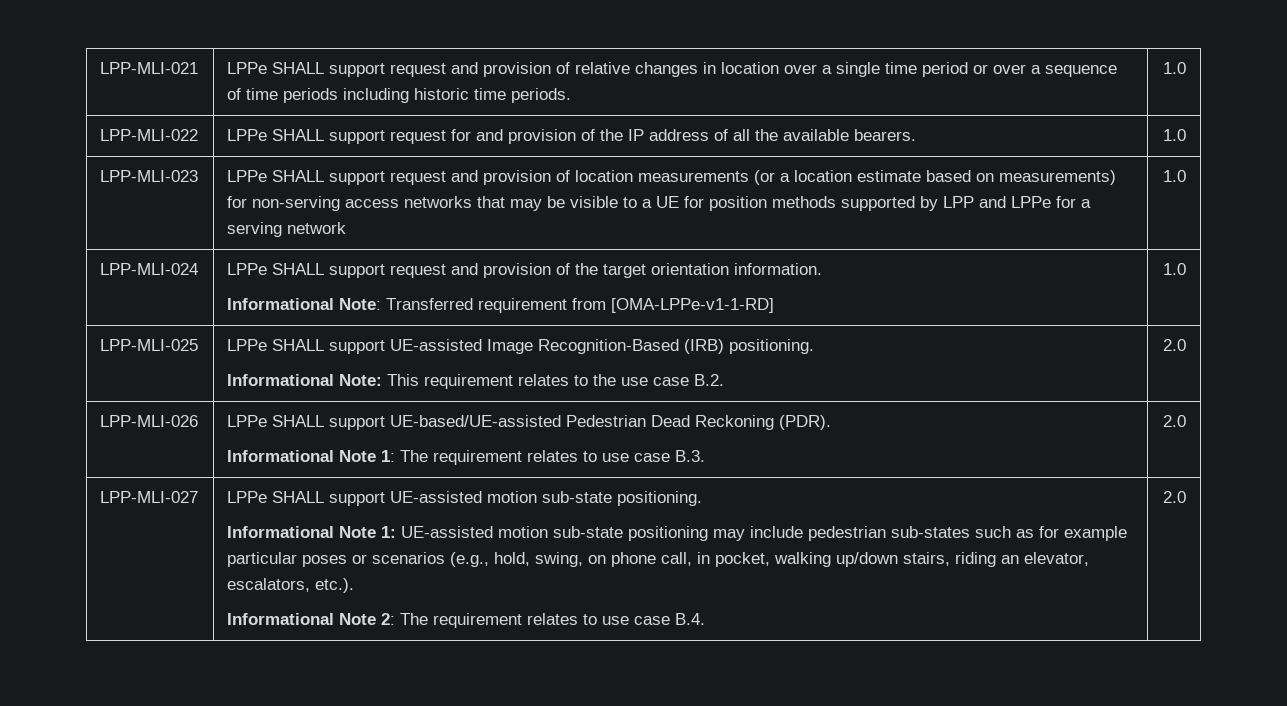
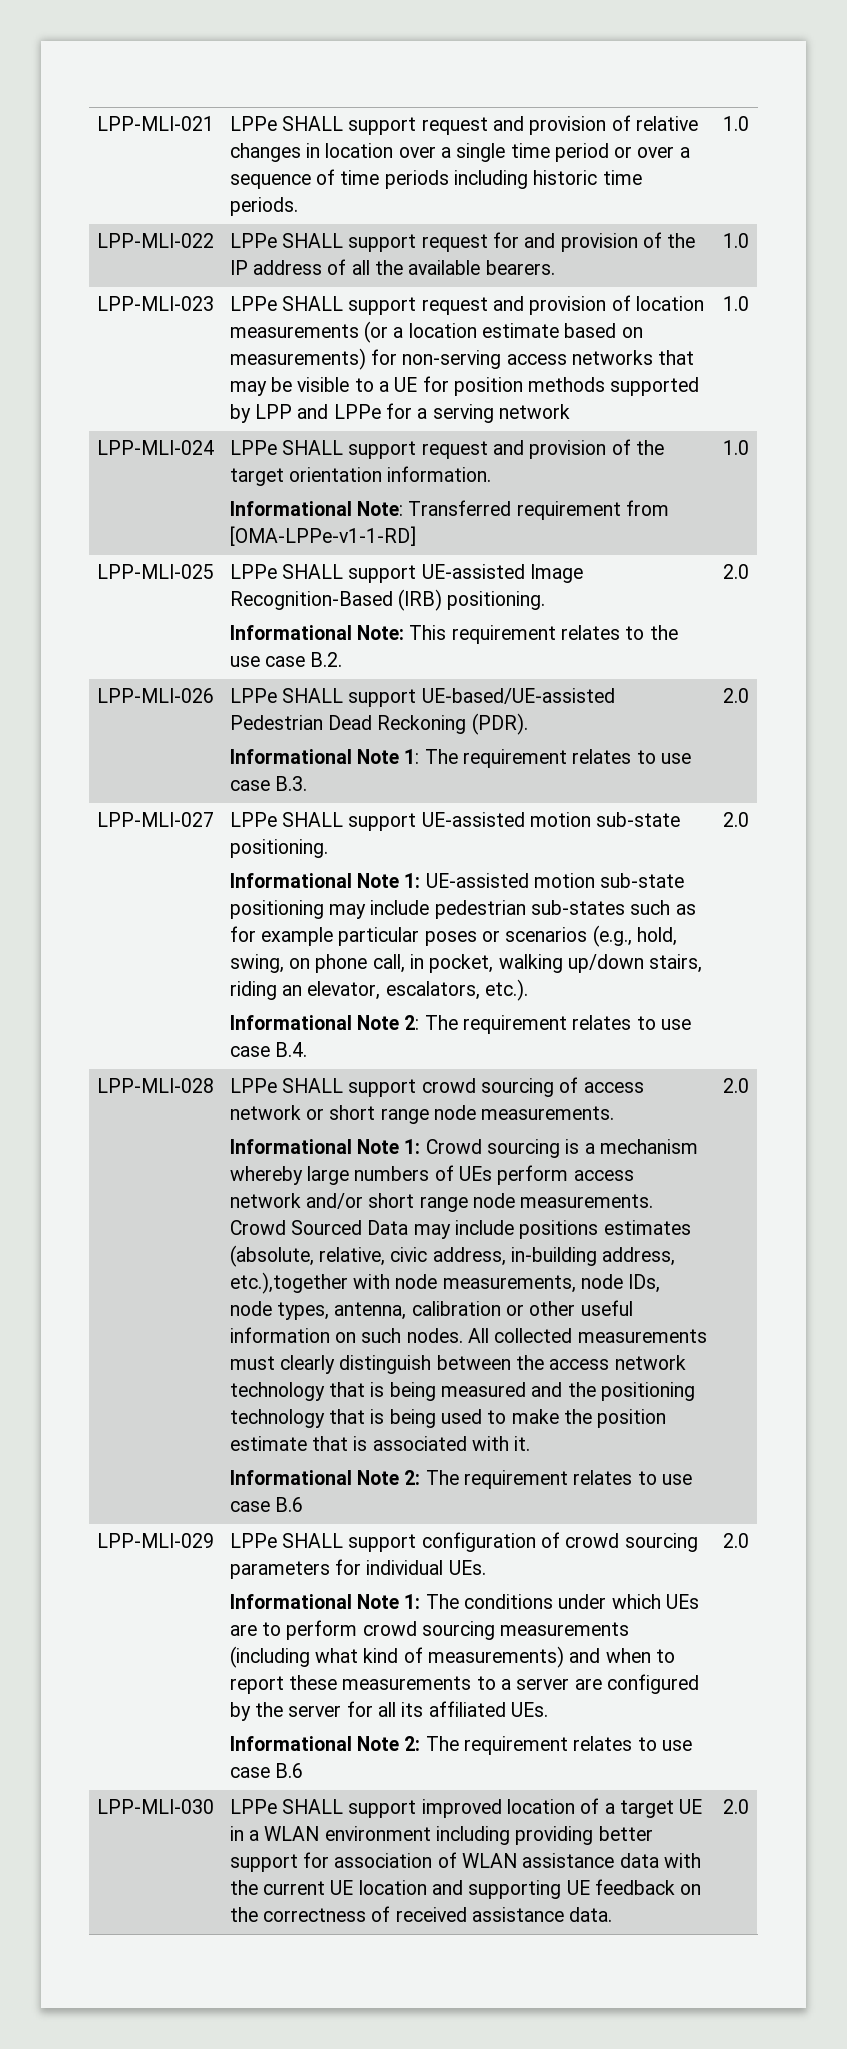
(1186, 497) none -> [96,1078,214,1093] [229,1077,644,1097] [229,1105,615,1124] [229,1139,698,1158] [229,1165,634,1185] [229,1193,654,1212] [229,1220,691,1239] [229,1245,676,1267] [229,1272,661,1294] [229,1300,633,1320] [229,1327,707,1343] [229,1355,686,1374] [229,1382,695,1401] [229,1409,667,1428] [229,1436,531,1451] [229,1470,692,1489] [229,1497,304,1512] [723,1078,749,1093] [96,1533,214,1548] [229,1532,698,1552] [229,1559,486,1579] [229,1594,699,1609] [229,1620,630,1640] [229,1646,675,1668] [229,1674,699,1694] [229,1701,548,1721] [229,1736,692,1755] [229,1763,304,1778] [723,1533,749,1548] [96,1799,214,1814] [229,1798,703,1818] [229,1826,653,1845] [229,1852,701,1872] [229,1879,702,1899] [229,1906,613,1922] [723,1799,749,1814] // LPP-MLI-028 | LPPe SHALL support crowd sourcing of access network or short range node measurements. // Informational Note 1: Crowd sourcing is a mechanism whereby large numbers of UEs perform access network and/or short range node measurements. Crowd Sourced Data may include positions estimates (absolute, relative, civic address, in-building address, etc.),together with node measurements, node IDs, node types, antenna, calibration or other useful information on such nodes. All collected measurements must clearly distinguish between the access network technology that is being measured and the positioning technology that is being used to make the position estimate that is associated with it. // Informational Note 2: The requirement relates to use case B.6 | 2.0 // LPP-MLI-029 | LPPe SHALL support configuration of crowd sourcing parameters for individual UEs. // Informational Note 1: The conditions under which UEs are to perform crowd sourcing measurements (including what kind of measurements) and when to report these measurements to a server are configured by the server for all its affiliated UEs. // Informational Note 2: The requirement relates to use case B.6 | 2.0 // LPP-MLI-030 | LPPe SHALL support improved location of a target UE in a WLAN environment including providing better support for association of WLAN assistance data with the current UE location and supporting UE feedback on the correctness of received assistance data. | 2.0

